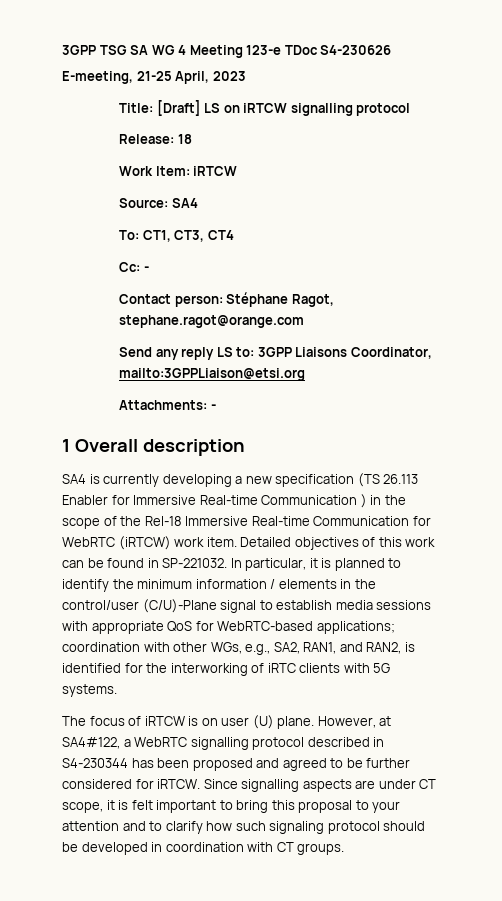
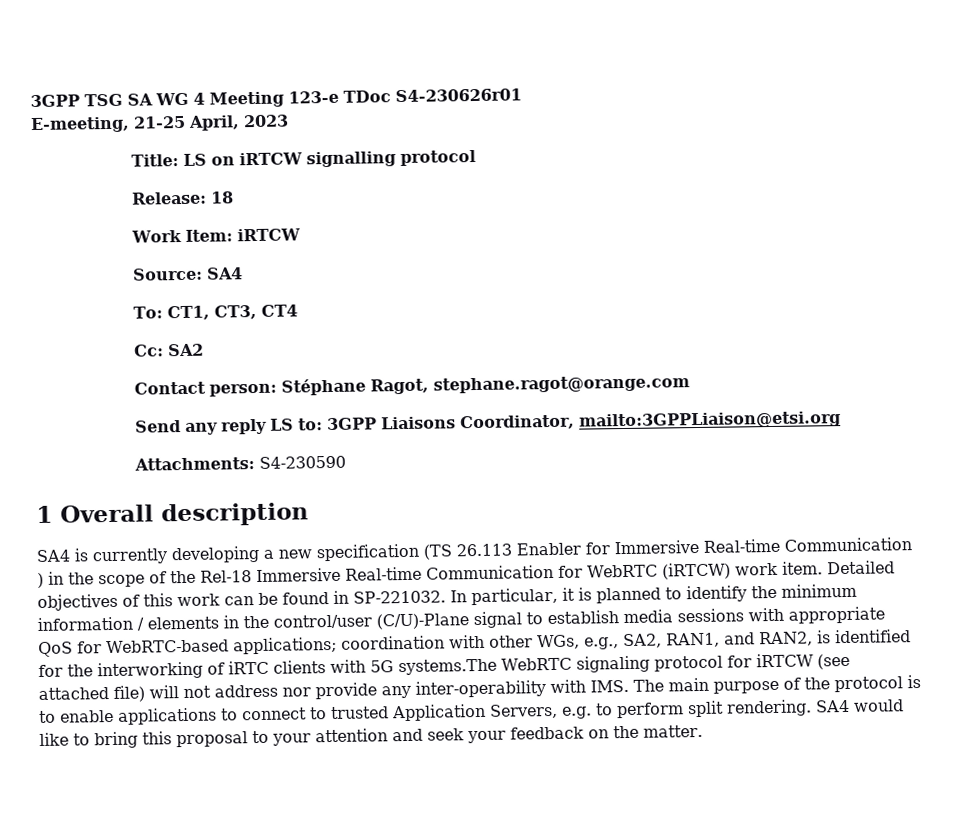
[320,45,392,55] S4-230626 -> [395,88,522,103] S4-230626r01
[156,100,201,116] [Draft] -> (179, 160) none
[143,266,149,272] - -> [167,343,204,357] SA2
[210,404,216,410] - -> [258,455,346,469] S4-230590
[62,684,117,697] [62,715,392,729] [62,737,385,750] [62,758,411,771] [62,779,437,792] [62,800,217,813] systems. // The focus of iRTCW is on user (U) plane. However, at SA4#122, a WebRTC signalling protocol described in S4-230344 has been proposed and agreed to be further considered for iRTCW. Since signalling aspects are under CT scope, it is felt important -> [398,653,850,676] [38,674,921,702] [39,699,904,725] [39,732,69,746] systems.The WebRTC signaling protocol for iRTCW (see attached file) will not address nor provide any inter-operability with IMS. The main purpose of the protocol is to enable applications to connect to trusted Application Servers, e.g. to perform split rendering. SA4 would like
[149,821,426,834] [62,842,345,855] to clarify how such signaling protocol should be developed in coordination with CT groups. -> [427,724,703,744] seek your feedback on the matter.

